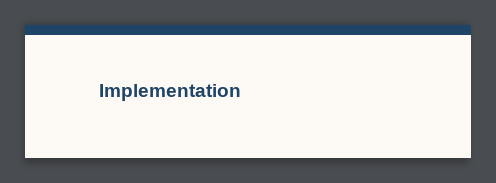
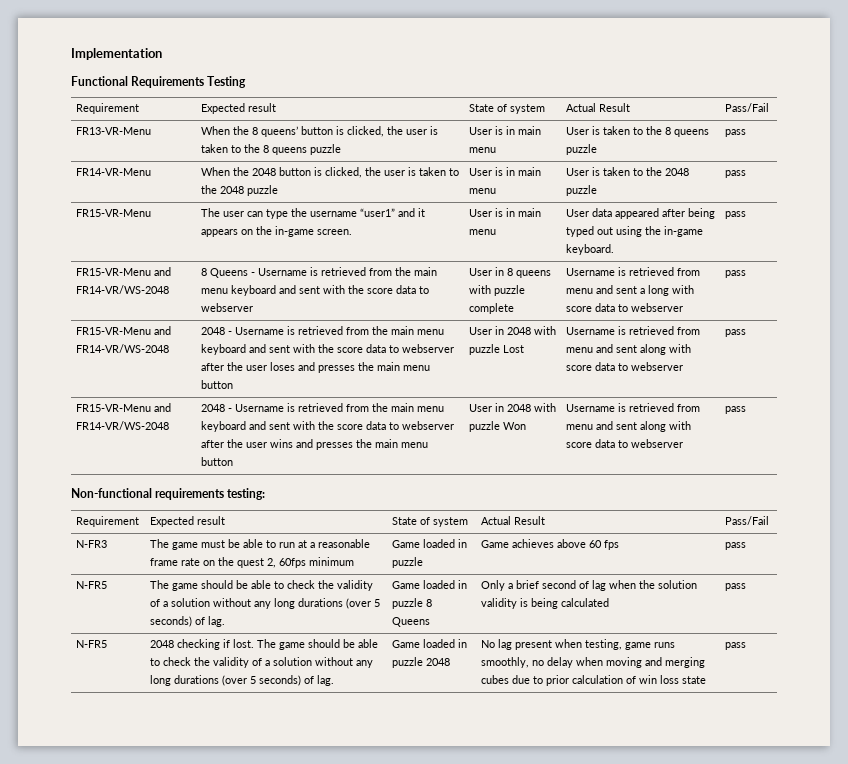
(241, 92) none -> [71,76,247,88] [76,103,140,114] [201,103,277,114] [469,104,546,114] [566,103,631,112] [725,103,770,112] [76,127,152,135] [201,126,439,137] [201,144,342,155] [469,126,542,135] [469,147,497,153] [566,126,710,137] [566,144,598,155] [725,129,747,137] [76,168,152,176] [201,167,460,178] [201,185,279,196] [469,167,542,176] [469,188,497,194] [566,167,690,176] [566,185,598,196] [725,170,747,178] [76,209,152,217] [201,208,426,219] [201,226,353,237] [469,208,542,217] [469,229,497,235] [566,208,716,219] [566,226,704,237] [566,244,615,255] [725,211,747,219] [76,267,172,276] [76,285,170,294] [201,267,438,278] [201,285,430,296] [201,303,254,312] [469,267,552,278] [469,285,526,296] [469,303,515,314] [566,267,701,276] [566,285,695,296] [566,303,684,312] [725,270,747,278] [76,326,172,335] [76,344,170,353] [201,326,445,335] [201,344,455,355] [201,362,431,373] [201,380,234,389] [469,326,557,335] [469,344,525,355] [566,326,701,335] [566,344,692,355] [566,362,684,371] [725,329,747,337] [76,403,172,412] [76,421,170,430] [201,403,445,412] [201,421,455,432] [201,439,429,450] [201,457,234,466] [469,403,557,412] [469,421,527,432] [566,403,701,412] [566,421,692,432] [566,439,684,448] [725,406,747,414] [71,488,266,500] [76,516,140,527] [150,516,226,527] [392,517,469,527] [481,516,546,525] [725,516,770,525] [76,540,108,548] [150,539,371,550] [150,557,355,568] [392,539,468,548] [392,557,424,568] [481,539,620,550] [725,542,747,550] [76,581,108,589] [150,580,374,591] [150,598,381,609] [150,616,226,627] [392,580,468,589] [392,598,433,609] [392,617,431,627] [481,580,698,591] [481,598,610,609] [725,583,747,591] [76,640,108,648] [150,639,379,650] [150,657,374,668] [150,675,335,686] [392,639,468,648] [392,657,451,668] [481,639,676,650] [481,657,706,668] [481,675,707,686] [725,642,747,650] // Functional Requirements Testing // Requirement | Expected result | State of system | Actual Result | Pass/Fail // FR13-VR-Menu | When the 8 queens’ button is clicked, the user is taken to the 8 queens puzzle | User is in main menu | User is taken to the 8 queens puzzle | pass // FR14-VR-Menu | When the 2048 button is clicked, the user is taken to the 2048 puzzle | User is in main menu | User is taken to the 2048 puzzle | pass // FR15-VR-Menu | The user can type the username “user1” and it appears on the in-game screen. | User is in main menu | User data appeared after being typed out using the in-game keyboard. | pass // FR15-VR-Menu and FR14-VR/WS-2048 | 8 Queens - Username is retrieved from the main menu keyboard and sent with the score data to webserver | User in 8 queens with puzzle complete | Username is retrieved from menu and sent a long with score data to webserver | pass // FR15-VR-Menu and FR14-VR/WS-2048 | 2048 - Username is retrieved from the main menu keyboard and sent with the score data to webserver after the user loses and presses the main menu button | User in 2048 with puzzle Lost | Username is retrieved from menu and sent along with score data to webserver | pass // FR15-VR-Menu and FR14-VR/WS-2048 | 2048 - Username is retrieved from the main menu keyboard and sent with the score data to webserver after the user wins and presses the main menu button | User in 2048 with puzzle Won | Username is retrieved from menu and sent along with score data to webserver | pass // Non-functional requirements testing: // Requirement | Expected result | State of system | Actual Result | Pass/Fail // N-FR3 | The game must be able to run at a reasonable frame rate on the quest 2, 60fps minimum | Game loaded in puzzle | Game achieves above 60 fps | pass // N-FR5 | The game should be able to check the validity of a solution without any long durations (over 5 seconds) of lag. | Game loaded in puzzle 8 Queens | Only a brief second of lag when the solution validity is being calculated | pass // N-FR5 | 2048 checking if lost. The game should be able to check the validity of a solution without any long durations (over 5 seconds) of lag. | Game loaded in puzzle 2048 | No lag present when testing, game runs smoothly, no delay when moving and merging cubes due to prior calculation of win loss state | pass

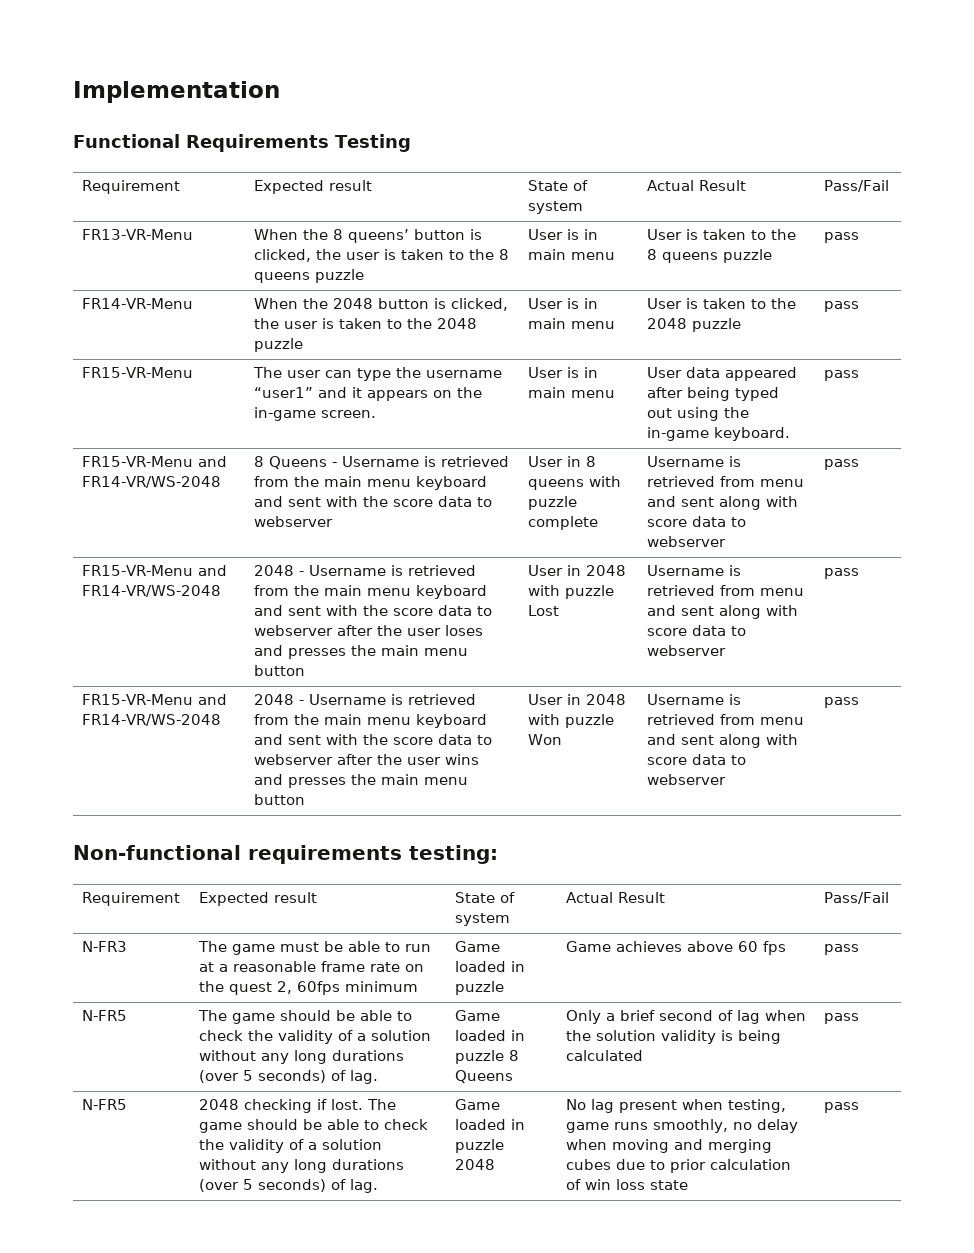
[640,285,670,296] a long -> [719,496,762,510] along

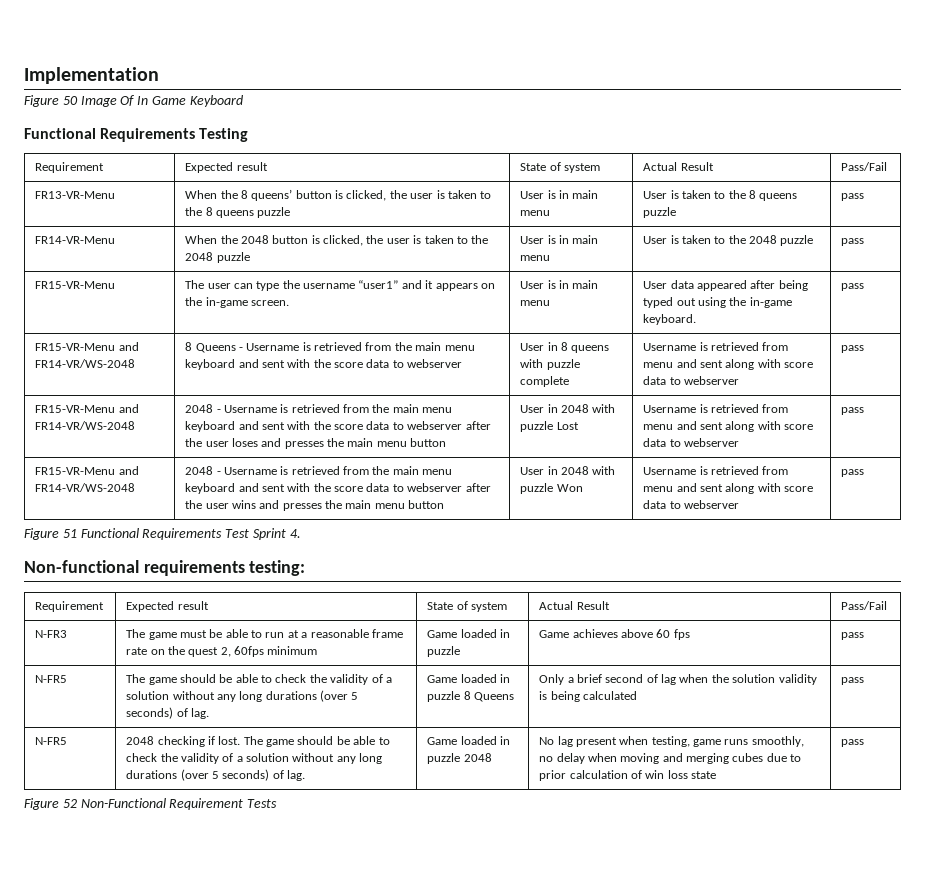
(280, 92) none -> [24,95,243,107] // Figure 50 Image Of In Game Keyboard
(860, 702) none -> [24,528,301,540] // Figure 51 Functional Requirements Test Sprint 4.
(860, 1107) none -> [24,798,278,810] // Figure 52 Non-Functional Requirement Tests

